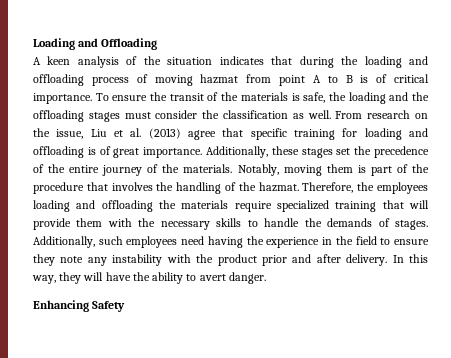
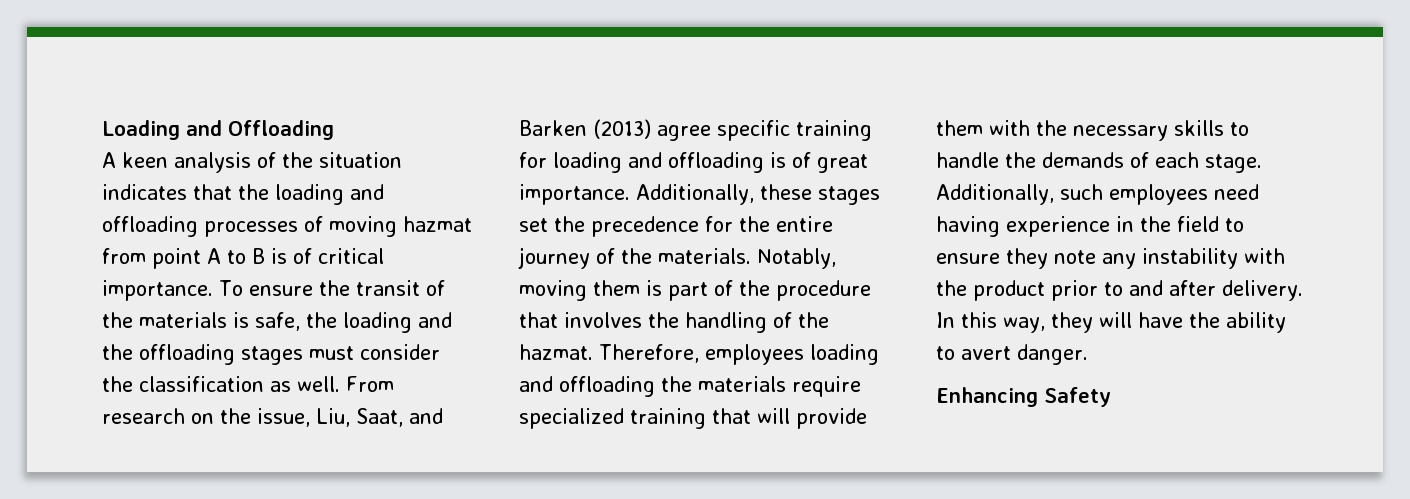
[299,56,334,68] during -> (232, 192) none
[91,77,129,86] process -> [204,221,298,237] processes
[90,128,142,137] Liu et al. -> [316,408,443,427] [519,120,587,136] Liu, Saat, and Barken
[222,128,244,137] that -> (711, 133) none
[33,164,44,173] of -> [705,216,733,232] for
[357,182,375,191] the -> (699, 353) none
[394,220,428,230] stages. -> [1155,152,1262,173] each stage.
[246,236,264,245] the -> (1000, 226) none
(287, 260) none -> [1104,282,1123,296] to

